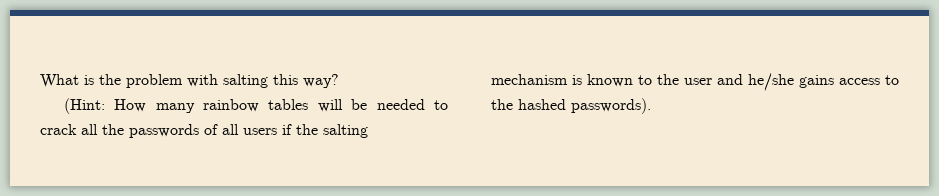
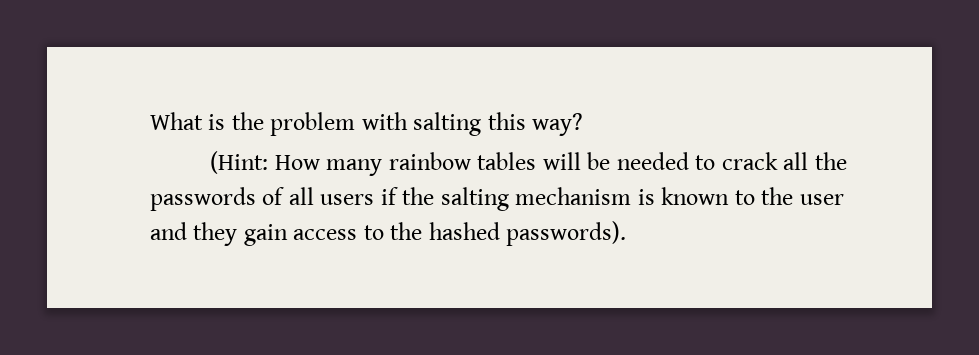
[748,73,834,91] he/she gains -> [193,222,288,246] they gain

